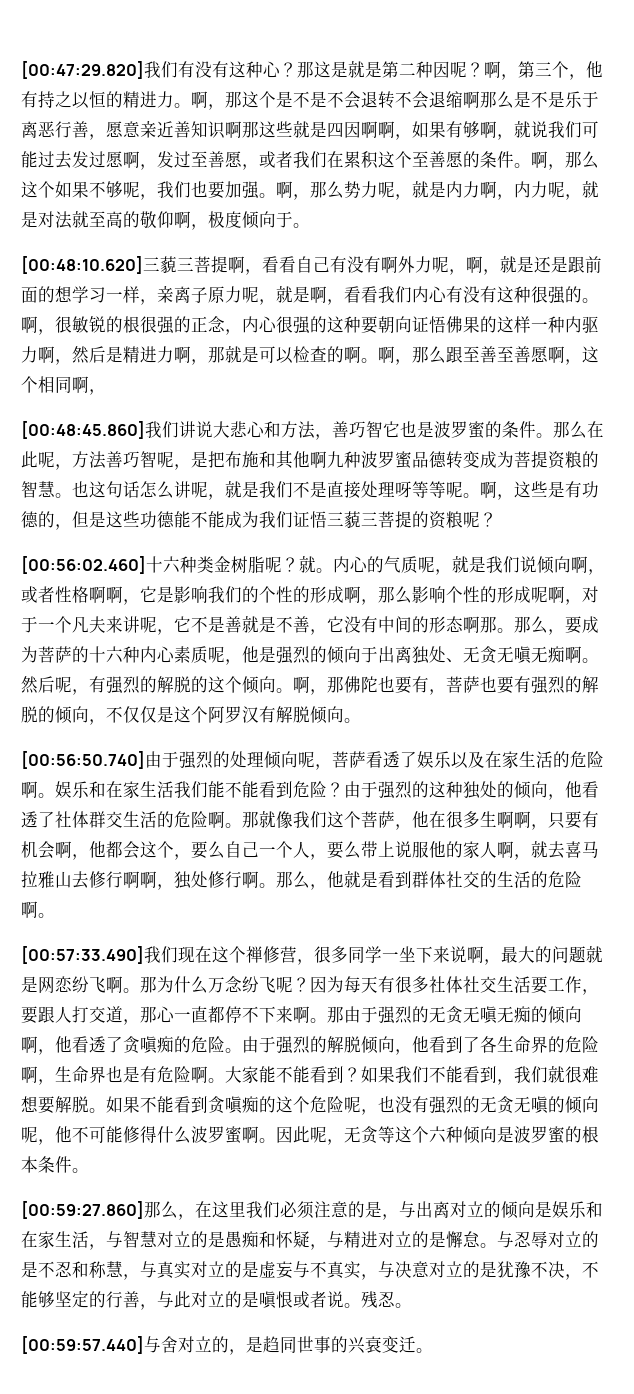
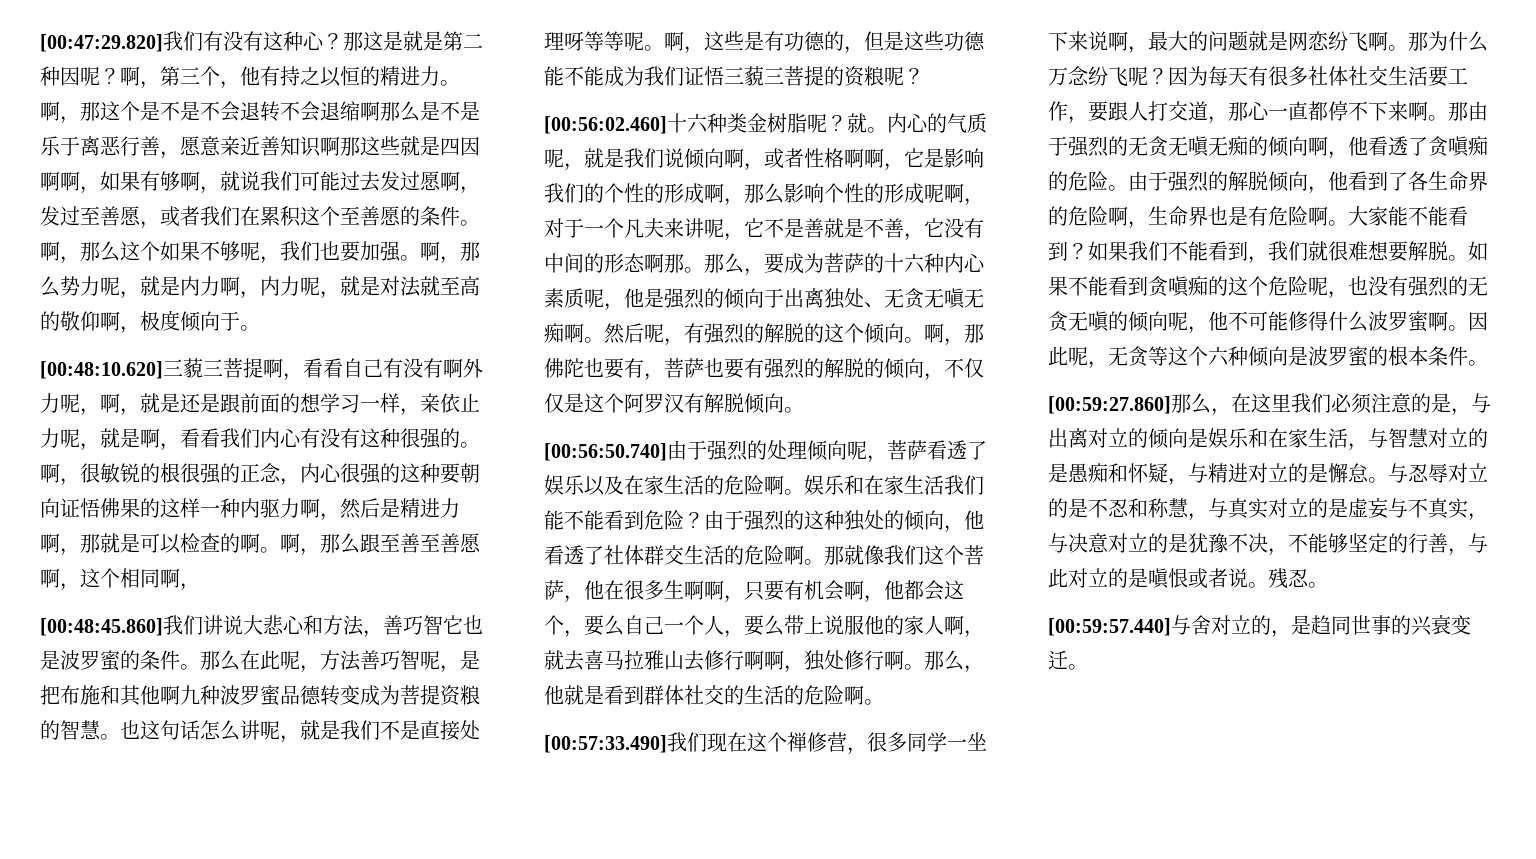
[174,286,225,303] 离子原 -> [440,393,480,413] 依止

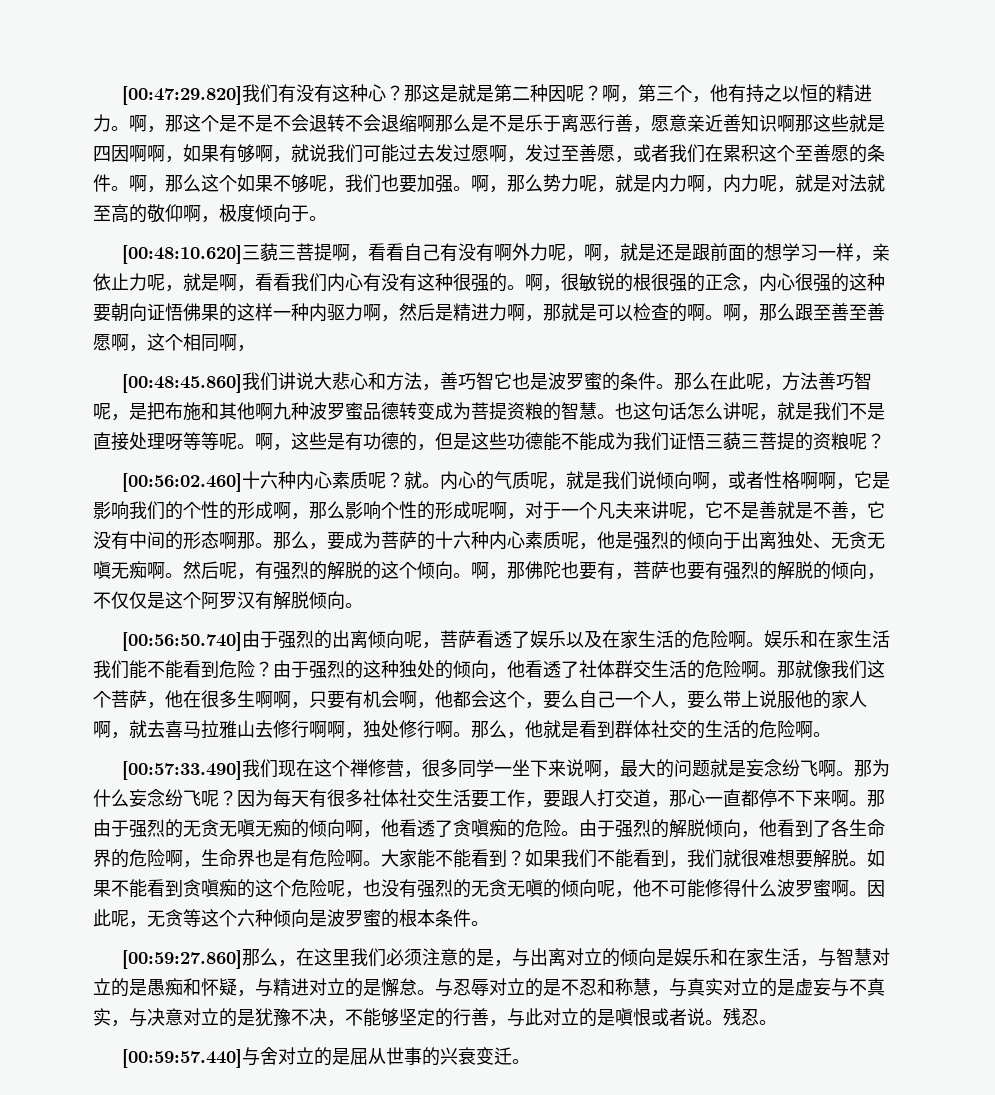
[727,113,807,133] 类金树脂 -> [296,471,369,490] 内心素质
[767,440,807,460] 处理 -> [332,630,369,648] 出离
[1288,31,1329,51] 网恋 -> [746,759,783,777] 妄念
[1048,67,1068,86] 万 -> [129,789,147,807] 妄
[1271,615,1351,638] ，是趋同 -> [332,1048,387,1065] 是屈从

